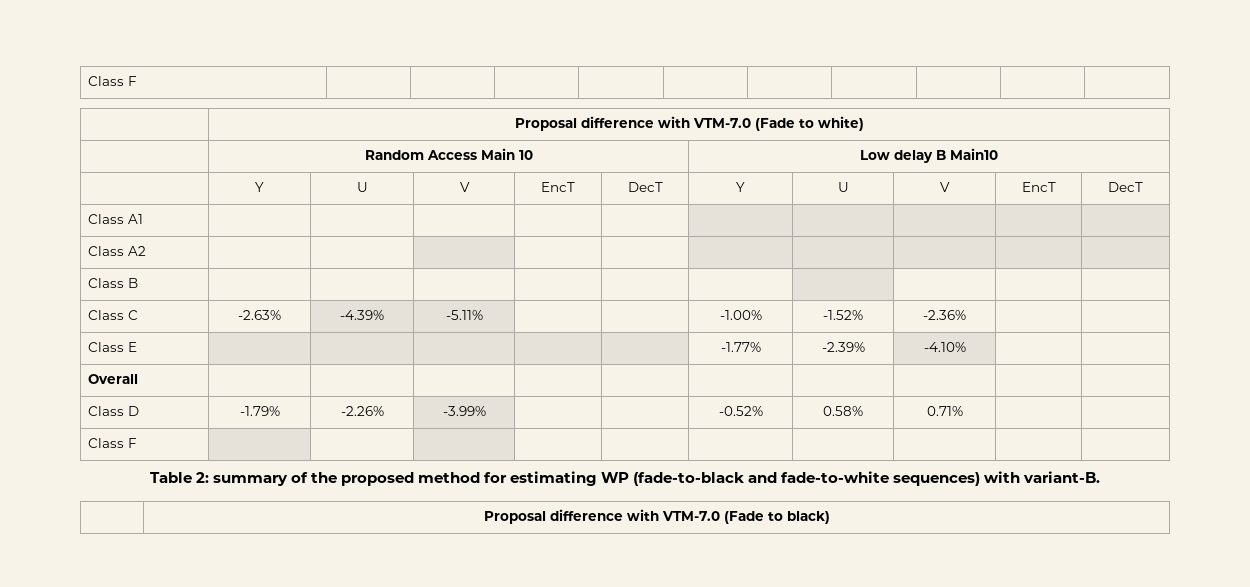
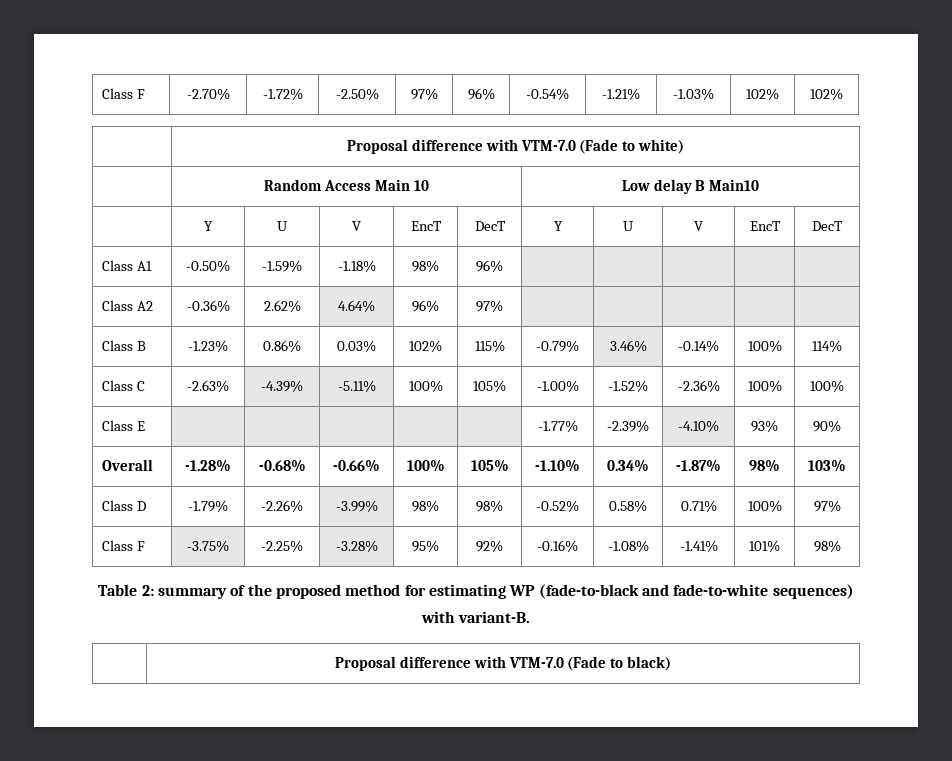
[87,76,137,86] Class F | | | | | | | | | | -> [101,88,145,99] [186,88,230,100] [262,88,303,100] [335,88,379,100] [410,88,438,100] [467,88,495,100] [526,88,569,100] [602,88,640,100] [673,88,714,100] [746,88,779,100] [810,88,843,100] Class F | -2.70% | -1.72% | -2.50% | 97% | 96% | -0.54% | -1.21% | -1.03% | 102% | 102%
[87,246,146,256] [87,278,138,288] | | | | | | | | | // Class A2 | | | | | | | | | | // Class B | | | | | | | | | | -> [186,260,230,272] [262,260,302,272] [337,260,376,272] [412,260,439,272] [476,260,503,272] [101,300,153,311] [186,300,230,312] [263,300,301,312] [338,300,375,312] [412,300,439,312] [476,300,503,312] [101,340,146,351] [188,340,228,352] [263,340,301,352] [337,340,376,352] [409,340,442,352] [474,340,505,352] [536,340,579,352] [609,340,647,352] [678,340,719,352] [747,340,782,352] [812,340,842,352] -0.50% | -1.59% | -1.18% | 98% | 96% | | | | | // Class A2 | -0.36% | 2.62% | 4.64% | 96% | 97% | | | | | // Class B | -1.23% | 0.86% | 0.03% | 102% | 115% | -0.79% | 3.46% | -0.14% | 100% | 114%
(483, 315) | -> [408,380,443,392] [473,380,506,392] 100% | 105%
(966, 315) | -> [747,380,782,392] [810,380,844,392] 100% | 100%
(966, 347) | -> [751,420,778,432] [813,420,841,432] 93% | 90%
(138, 379) | | | | | | | | | -> [185,459,231,472] [258,459,306,472] [333,459,380,472] [406,459,445,472] [470,459,509,472] [535,459,580,472] [607,459,649,472] [676,459,721,472] [749,459,780,472] [808,459,846,472] -1.28% | -0.68% | -0.66% | 100% | 105% | -1.10% | 0.34% | -1.87% | 98% | 103%
(486, 411) | -> [412,500,439,512] [476,500,503,512] 98% | 98%
[87,438,137,448] | // Class F | | | | | | | | | | -> [747,500,782,512] [813,500,841,512] [101,540,145,551] [187,540,229,552] [261,540,303,552] [335,540,378,552] [412,540,439,552] [476,540,503,552] [537,540,578,552] [607,540,649,552] [679,540,718,552] [749,540,780,552] [813,540,841,552] 100% | 97% // Class F | -3.75% | -2.25% | -3.28% | 95% | 92% | -0.16% | -1.08% | -1.41% | 101% | 98%

